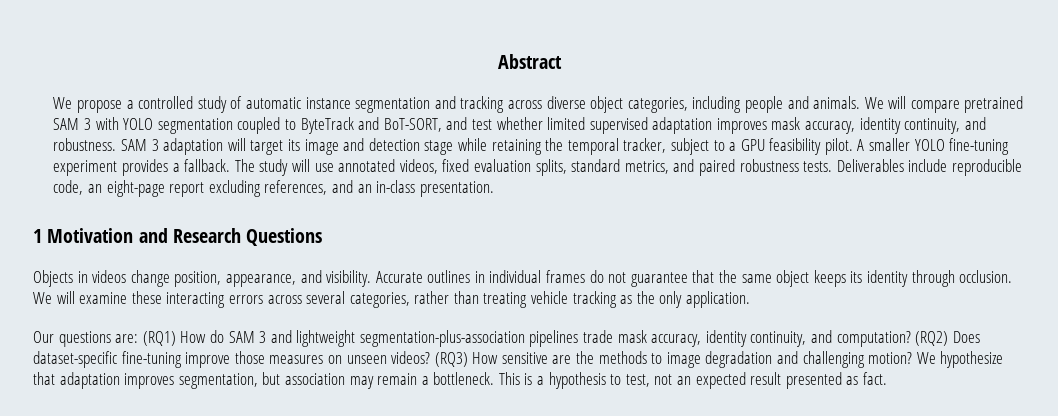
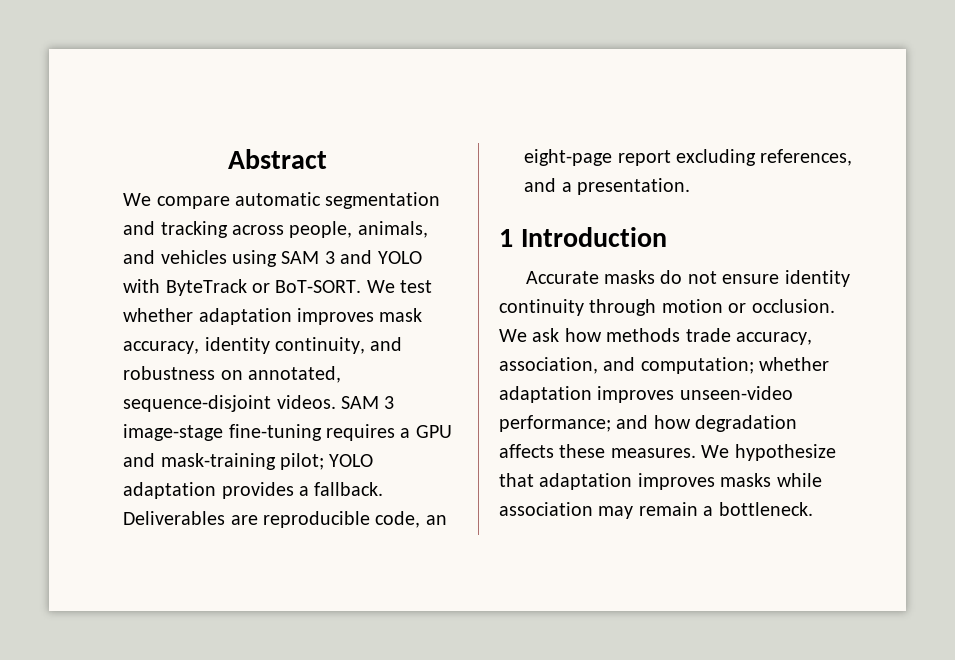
[77,96,1024,113] [53,117,648,134] propose a controlled study of automatic instance segmentation and tracking across diverse object categories, including people and animals. We will compare pretrained SAM 3 with YOLO segmentation coupled to ByteTrack and BoT-SORT, and test whether limited supervised -> [156,192,441,209] [123,221,428,238] [123,250,422,267] [123,279,433,296] [123,308,194,322] compare automatic segmentation and tracking across people, animals, and vehicles using SAM 3 and YOLO with ByteTrack or BoT-SORT. We test whether
[53,138,1010,155] [53,159,948,176] robustness. SAM 3 adaptation will target its image and detection stage while retaining the temporal tracker, subject to a GPU feasibility pilot. A smaller YOLO fine-tuning experiment provides a fallback. The study will use annotated videos, fixed evaluation splits, standard metrics, and paired robustness tests. Deliverables include -> [123,366,342,383] [123,395,395,412] [123,424,452,441] [123,453,374,470] [123,482,384,499] [123,511,258,525] robustness on annotated, sequence-disjoint videos. SAM 3 image-stage fine-tuning requires a GPU and mask-training pilot; YOLO adaptation provides a fallback. Deliverables are
[357,180,416,193] an in-class -> [561,182,572,192] a
[47,228,323,246] [33,270,1013,287] [33,291,751,308] [33,330,980,347] [33,351,913,368] Motivation and Research Questions // Objects in videos change position, appearance, and visibility. Accurate outlines in individual frames do not guarantee that the same object keeps its identity through occlusion. We will examine these interacting errors across several categories, rather than treating vehicle tracking as the only application. // Our questions are: (RQ1) How do SAM 3 and lightweight segmentation-plus-association pipelines trade mask accuracy, identity continuity, and computation? (RQ2) Does dataset-specific fine-tuning improve those measures on unseen videos? (RQ3) How sensitive are the methods to image degradation and challenging motion? -> [520,227,667,247] [525,270,850,287] [499,299,835,316] [499,328,812,345] [499,357,830,374] [499,386,793,403] [499,415,798,432] [499,444,696,458] Introduction // Accurate masks do not ensure identity continuity through motion or occlusion. We ask how methods trade accuracy, association, and computation; whether adaptation improves unseen-video performance; and how degradation affects these measures.
[178,372,281,389] segmentation, but -> [720,473,822,487] masks while
[498,372,887,389] This is a hypothesis to test, not an expected result presented as fact. -> (813, 509) none

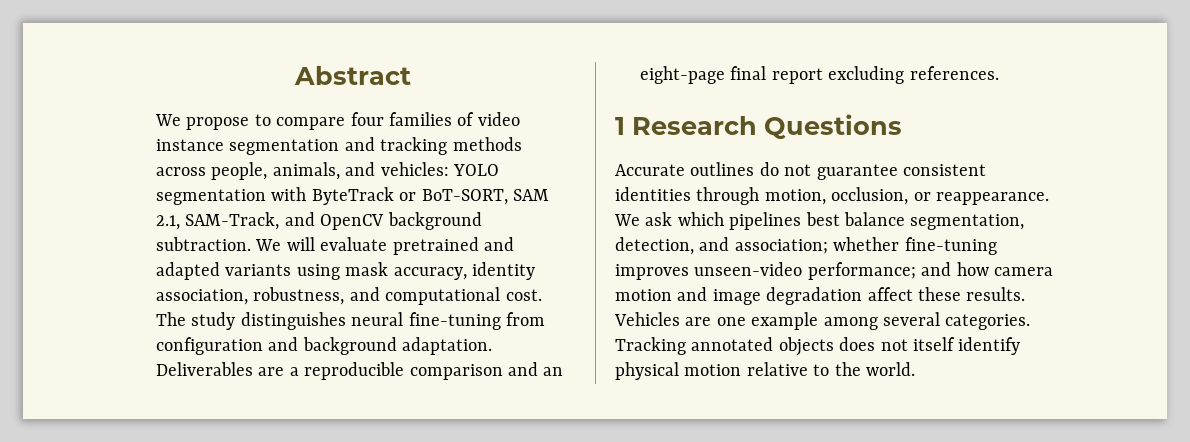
[156,192,322,209] compare automatic -> [186,112,520,130] [156,139,225,151] propose to compare four families of video instance
(228, 229) none -> [452,137,522,151] methods
[160,250,422,267] [123,279,433,296] [123,308,423,325] [123,337,403,354] [123,366,342,383] [123,395,395,412] [123,424,452,441] [123,453,374,470] [123,482,384,499] [123,511,421,528] vehicles using SAM 3 and YOLO with ByteTrack or BoT-SORT. We test whether adaptation improves mask accuracy, identity continuity, and robustness on annotated, sequence-disjoint videos. SAM 3 image-stage fine-tuning requires a GPU and mask-training pilot; YOLO adaptation provides a fallback. Deliverables are reproducible code, -> [380,162,500,176] [156,187,550,205] [156,212,482,230] [156,237,515,255] [156,262,536,280] [156,287,542,305] [156,312,546,330] [156,337,493,355] [156,362,539,380] vehicles: YOLO segmentation with ByteTrack or BoT-SORT, SAM 2.1, SAM-Track, and OpenCV background subtraction. We will evaluate pretrained and adapted variants using mask accuracy, identity association, robustness, and computational cost. The study distinguishes neural fine-tuning from configuration and background adaptation. Deliverables are a reproducible comparison and
(613, 157) none -> [730,66,767,80] final
[760,149,853,166] [524,178,691,195] references, and a presentation. -> [909,66,999,80] references.
[520,227,667,247] Introduction -> [632,114,902,140] Research Questions
[603,270,655,284] masks -> [690,162,755,176] outlines
[722,270,850,287] [499,299,835,316] [499,328,812,345] [499,357,830,374] [499,386,592,403] ensure identity continuity through motion or occlusion. We ask how methods trade accuracy, association, and computation; whether adaptation -> [816,164,986,180] [615,187,1049,205] [614,212,1025,230] [615,237,997,255] guarantee consistent identities through motion, occlusion, or reappearance. We ask which pipelines best balance segmentation, detection, and association; whether fine-tuning
[695,415,798,432] [499,444,836,461] [499,473,822,490] [499,502,813,519] degradation affects these measures. We hypothesize that adaptation improves masks while association may remain a bottleneck. -> [994,267,1053,276] [615,287,1026,305] [614,312,1031,330] [615,337,1021,356] [615,362,915,380] camera motion and image degradation affect these results. Vehicles are one example among several categories. Tracking annotated objects does not itself identify physical motion relative to the world.

